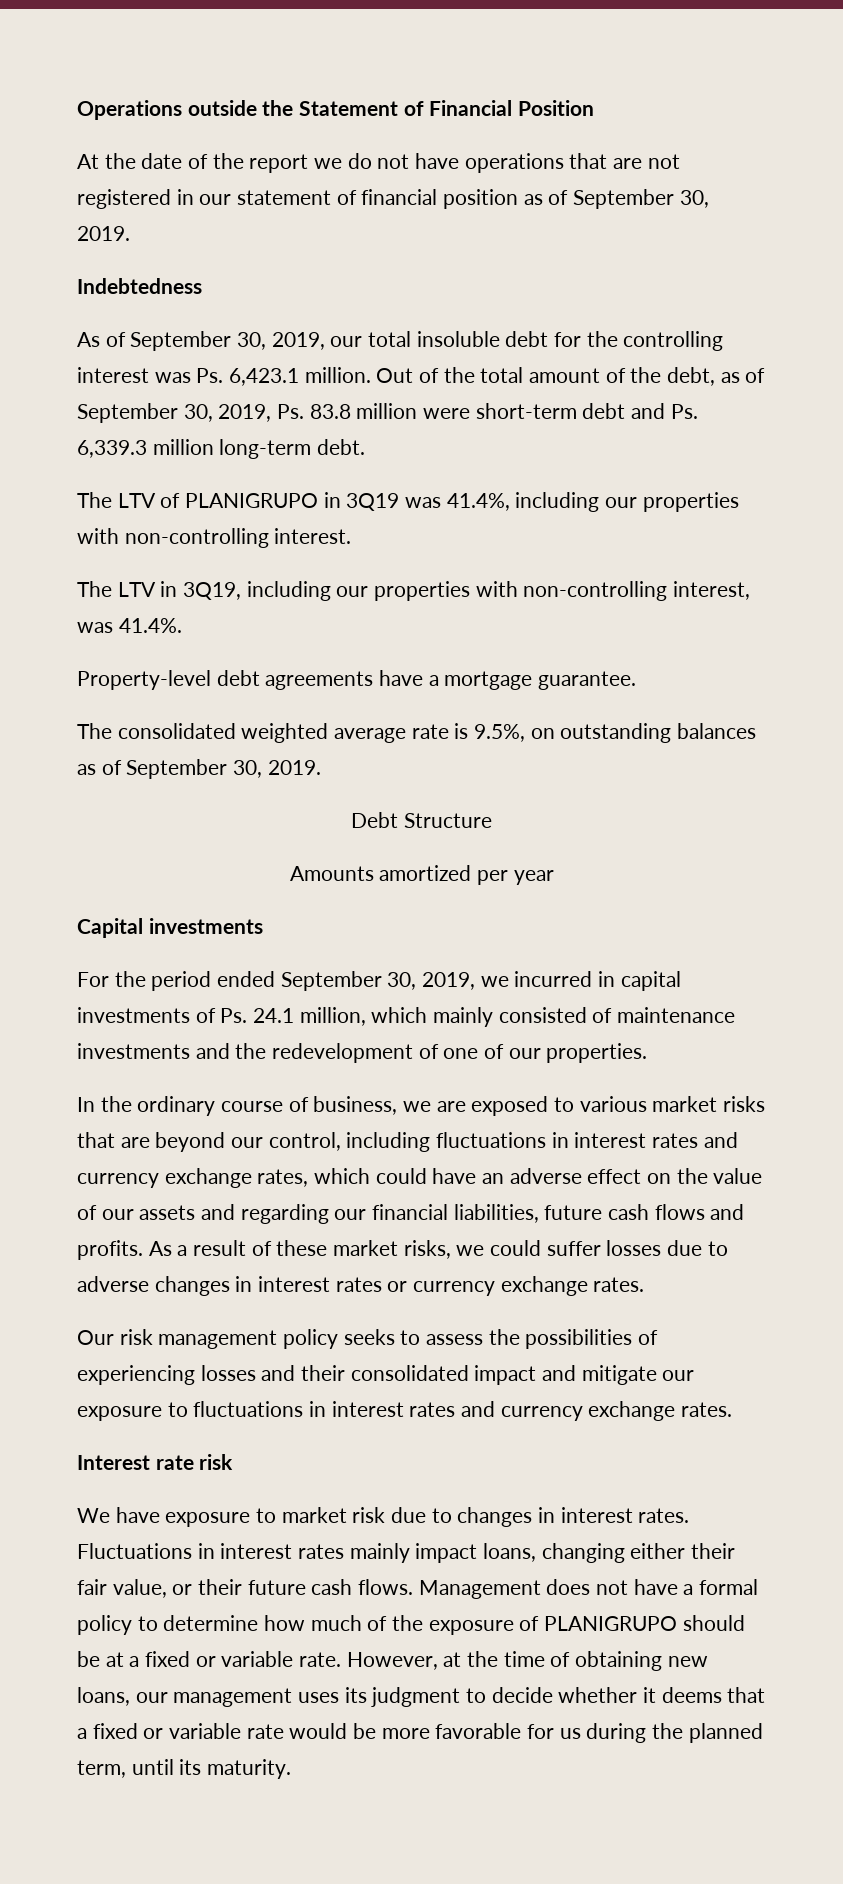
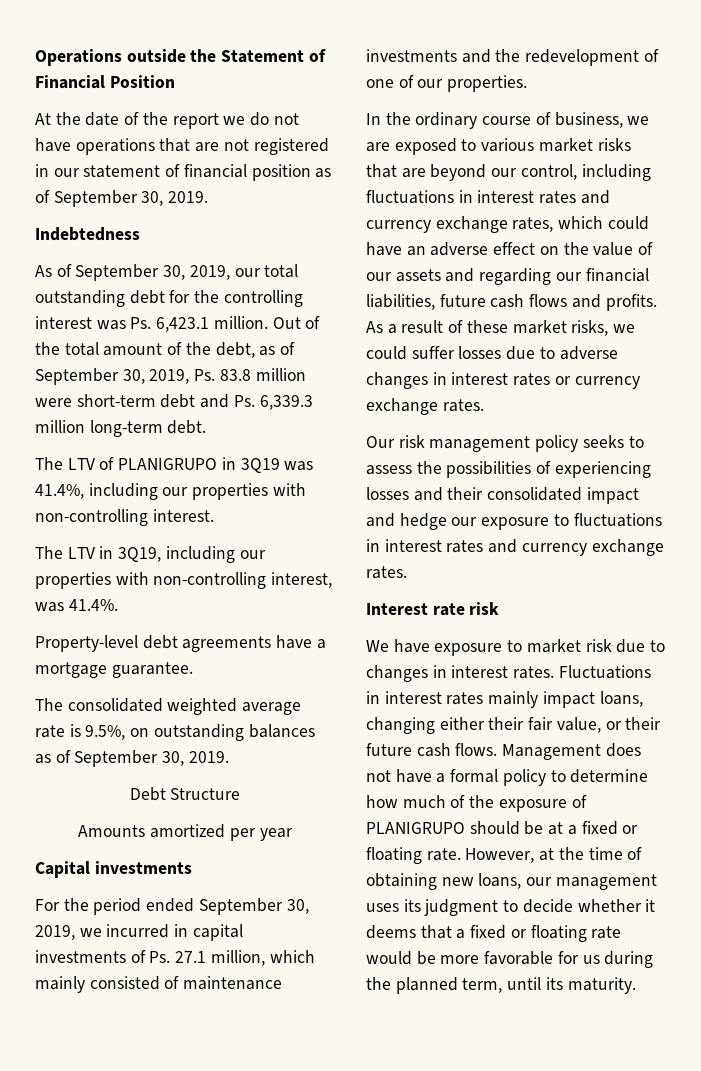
[416,331,500,347] insoluble -> [35,290,125,307] outstanding
[253,1008,295,1023] 24.1 -> [175,951,207,963] 27.1
[581,1365,657,1385] mitigate -> [399,513,447,530] hedge
[221,1651,294,1667] variable -> [366,847,422,864] floating
[169,1723,242,1739] variable -> [530,925,587,942] floating

